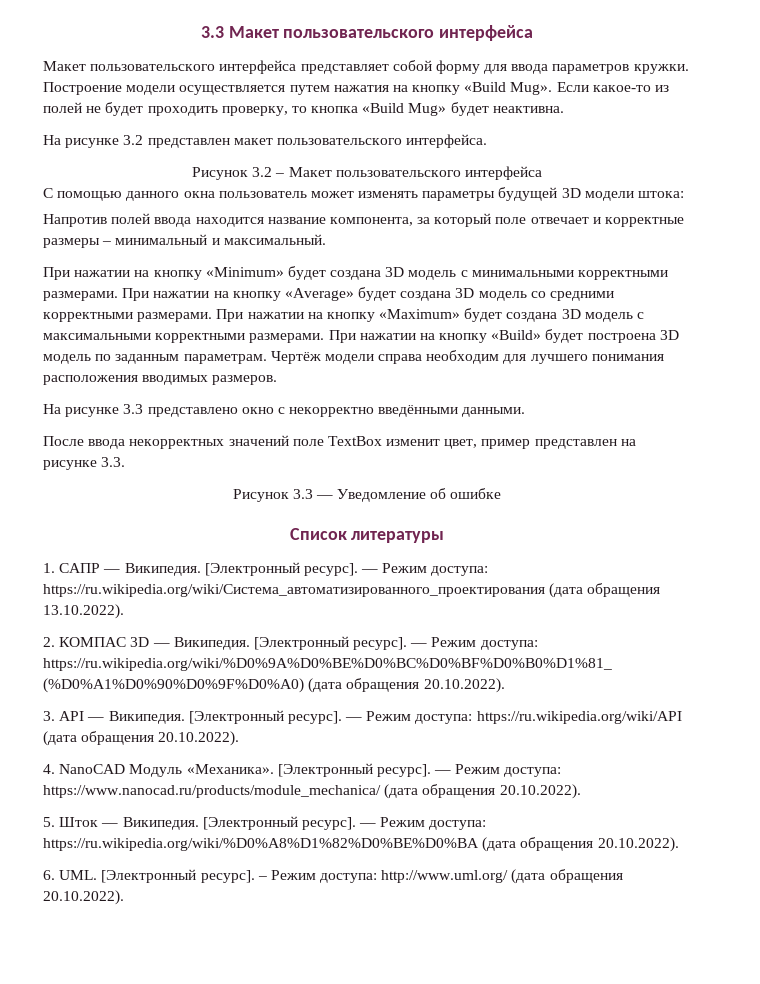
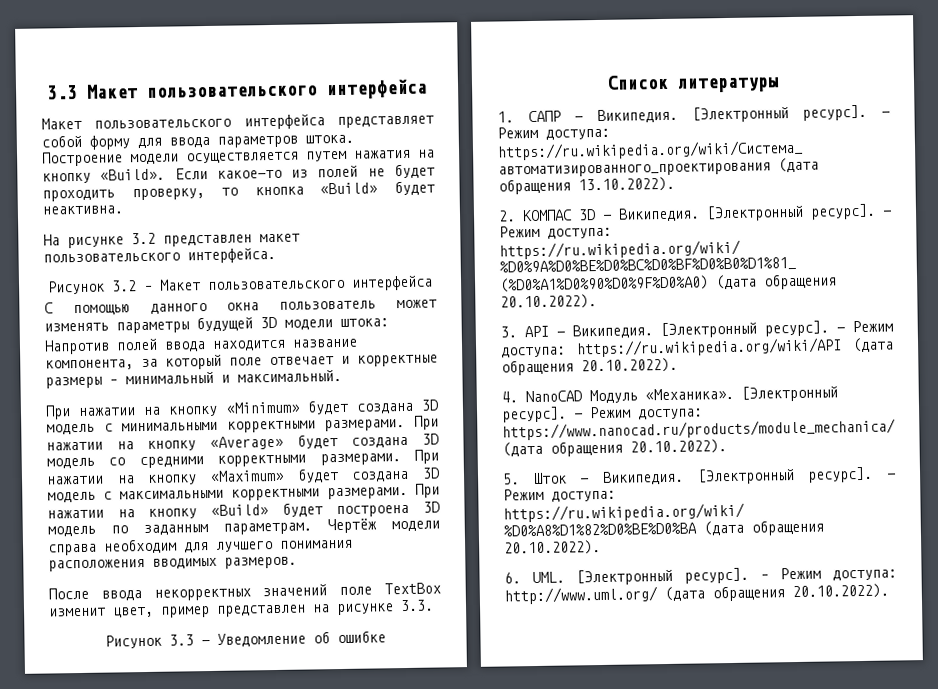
[633,64,689,74] кружки. -> [305,134,354,144] штока.
[464,82,553,95] «Build Mug». -> [100,168,166,181] «Build».
[362,103,447,116] «Build Mug» -> [320,182,378,195] «Build»
[43,404,526,417] // На рисунке 3.3 представлено окно с некорректно введёнными данными. -> (297, 562) none

